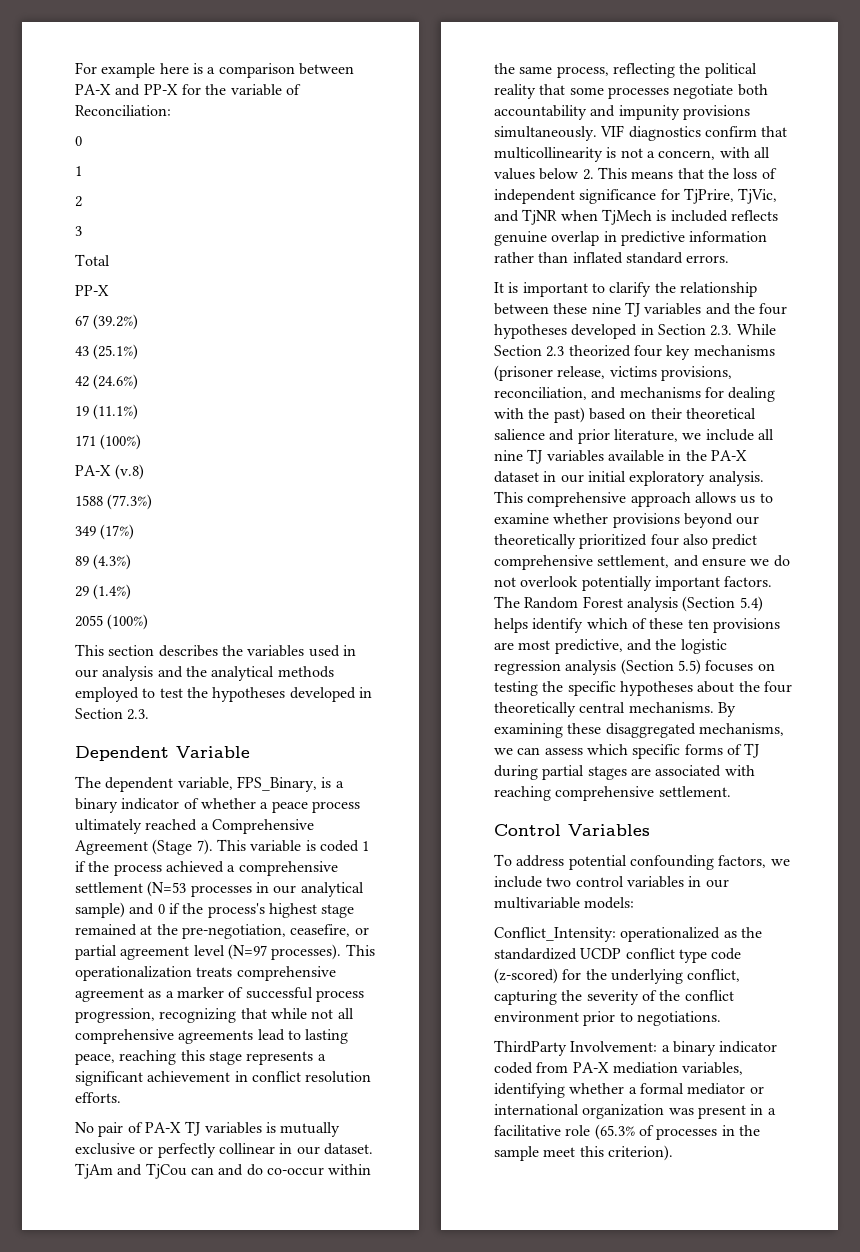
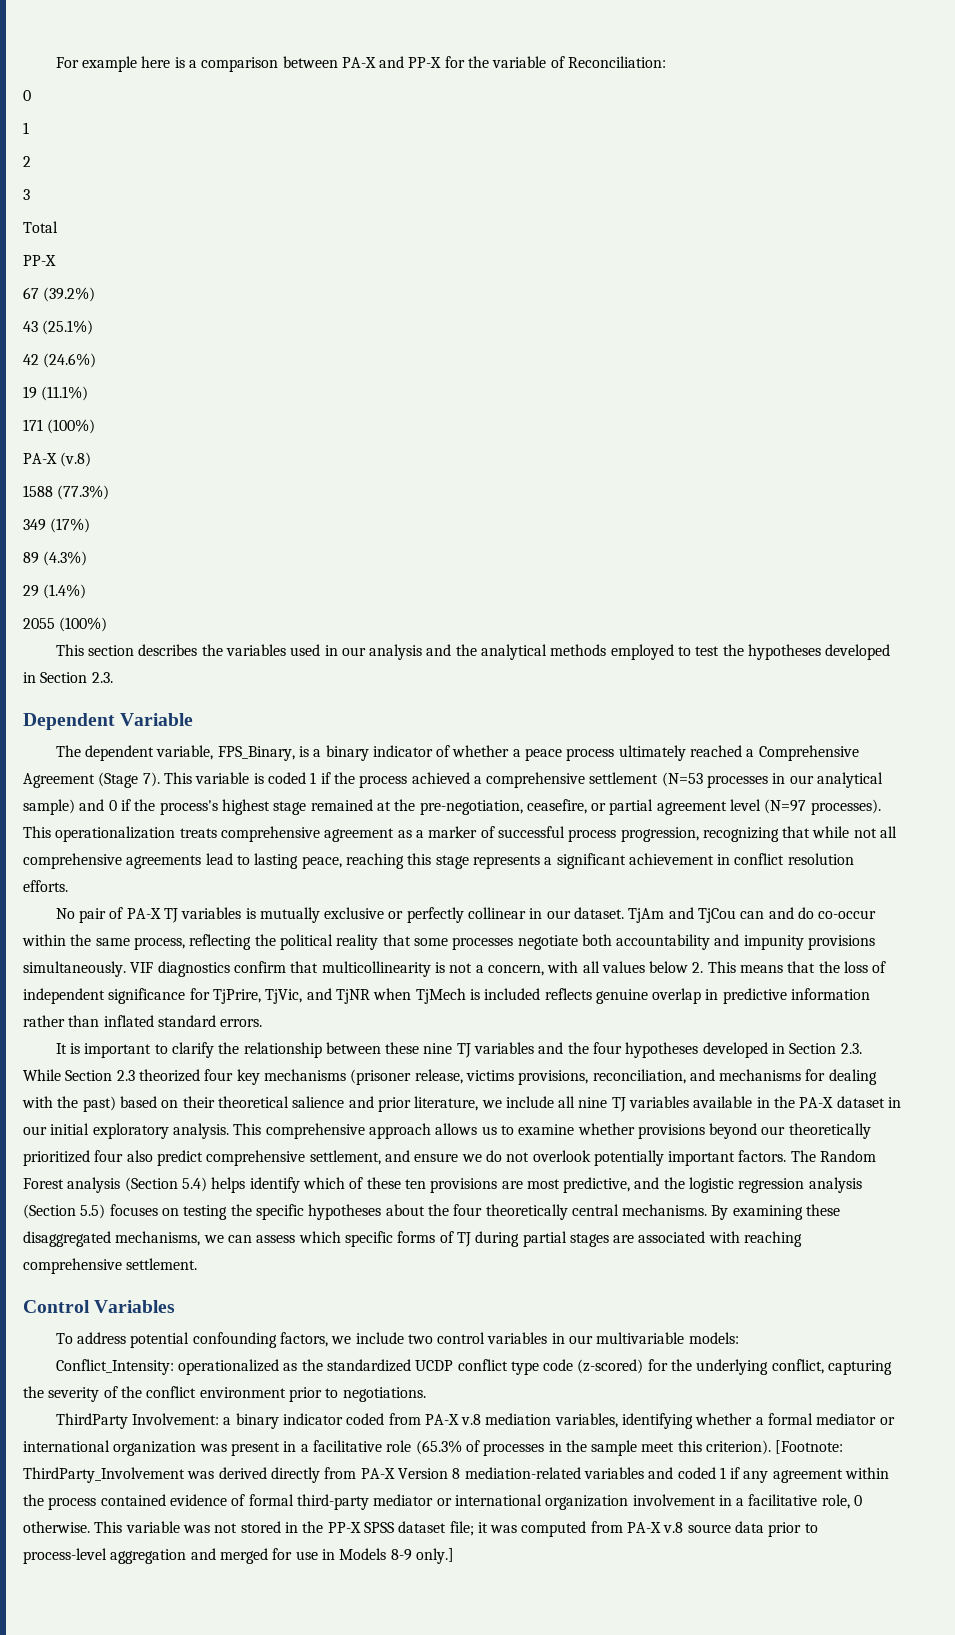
(609, 1067) none -> [461,1414,482,1425] v.8
(673, 1153) none -> [775,1440,844,1454] [23,1467,890,1483] [23,1494,863,1510] [23,1521,818,1537] [23,1548,454,1564] [Footnote: ThirdParty_Involvement was derived directly from PA-X Version 8 mediation-related variables and coded 1 if any agreement within the process contained evidence of formal third-party mediator or international organization involvement in a facilitative role, 0 otherwise. This variable was not stored in the PP-X SPSS dataset file; it was computed from PA-X v.8 source data prior to process-level aggregation and merged for use in Models 8-9 only.]

